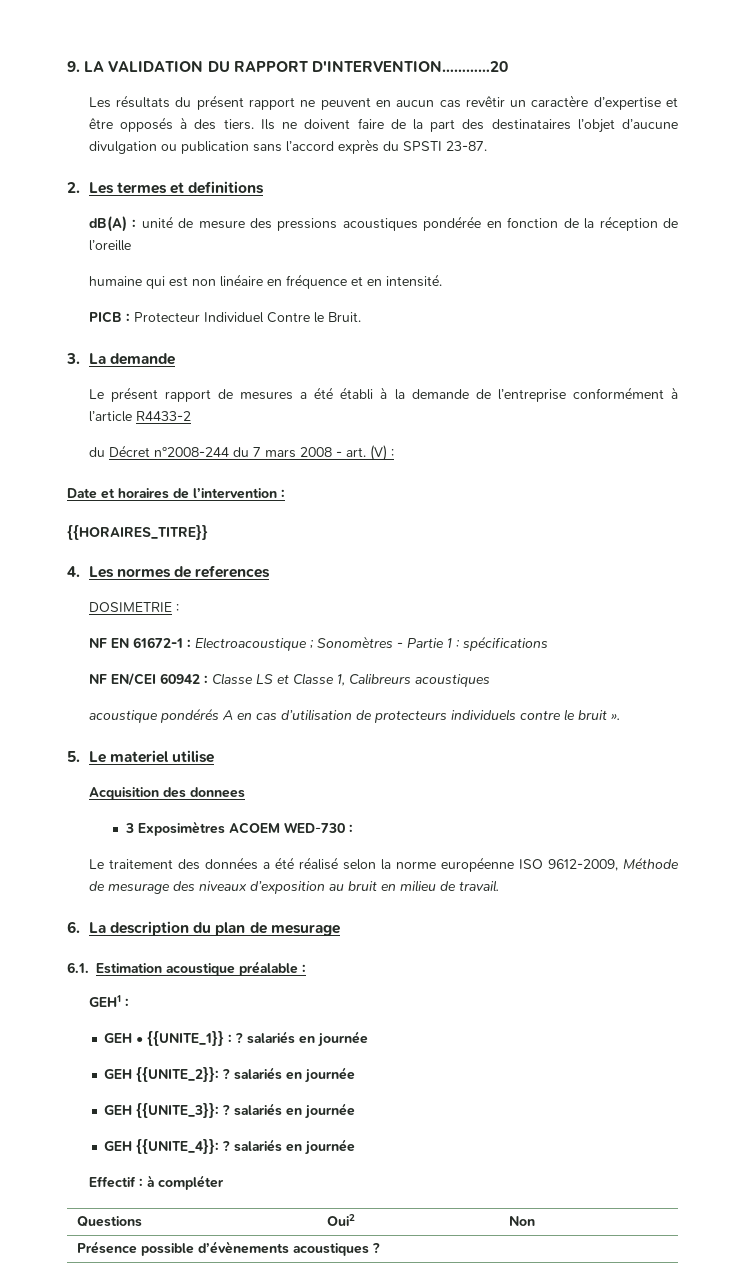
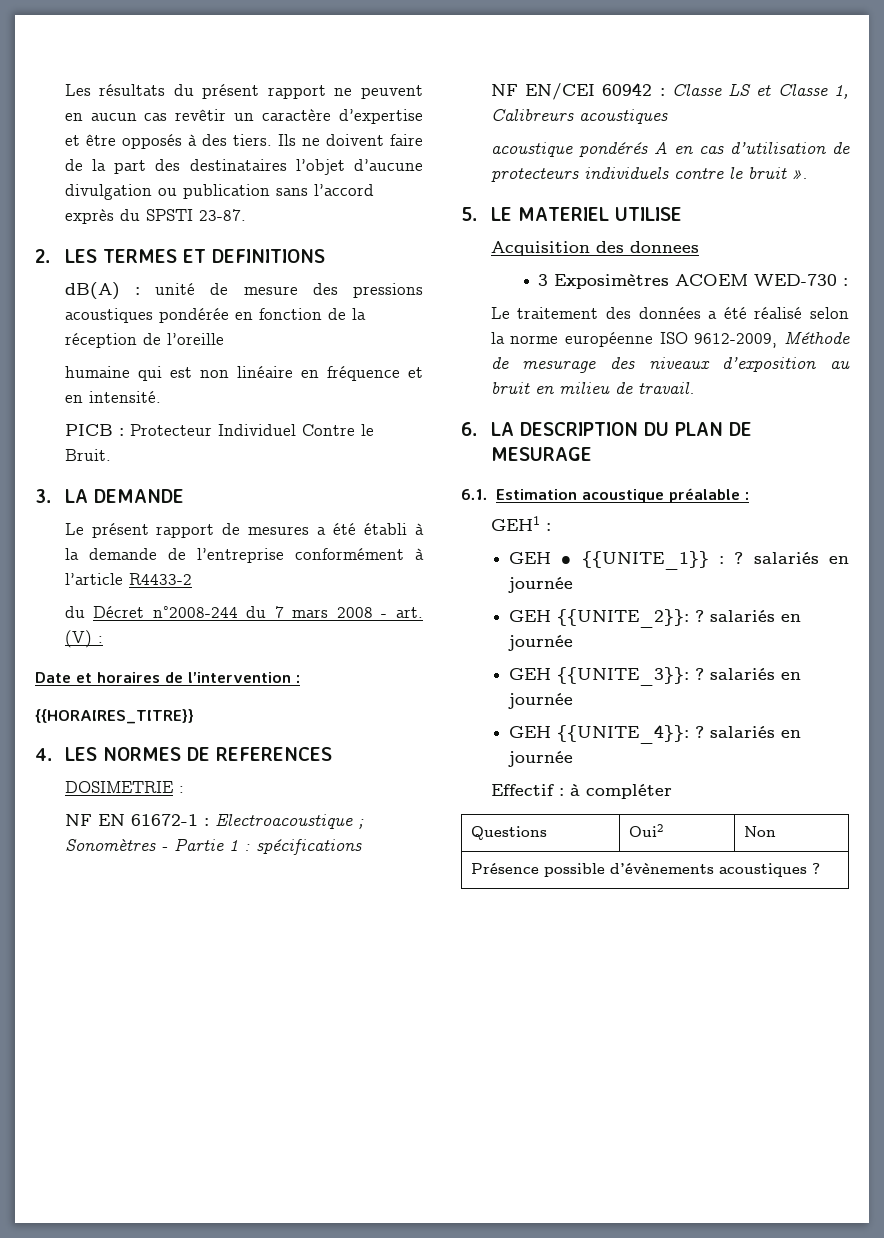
[67,61,508,72] 9. LA VALIDATION DU RAPPORT D'INTERVENTION…………20 // -> (64, 90) none
[88,181,265,194] Les termes et definitions -> [64,249,325,263] LES TERMES ET DEFINITIONS
[88,353,175,365] La demande -> [64,489,184,503] LA DEMANDE
[88,565,271,578] Les normes de references -> [64,747,332,761] LES NORMES DE REFERENCES
[88,750,215,763] Le materiel utilise -> [490,207,682,221] LE MATERIEL UTILISE
[88,921,340,936] La description du plan de mesurage -> [490,422,752,436] [490,447,592,461] LA DESCRIPTION DU PLAN DE MESURAGE

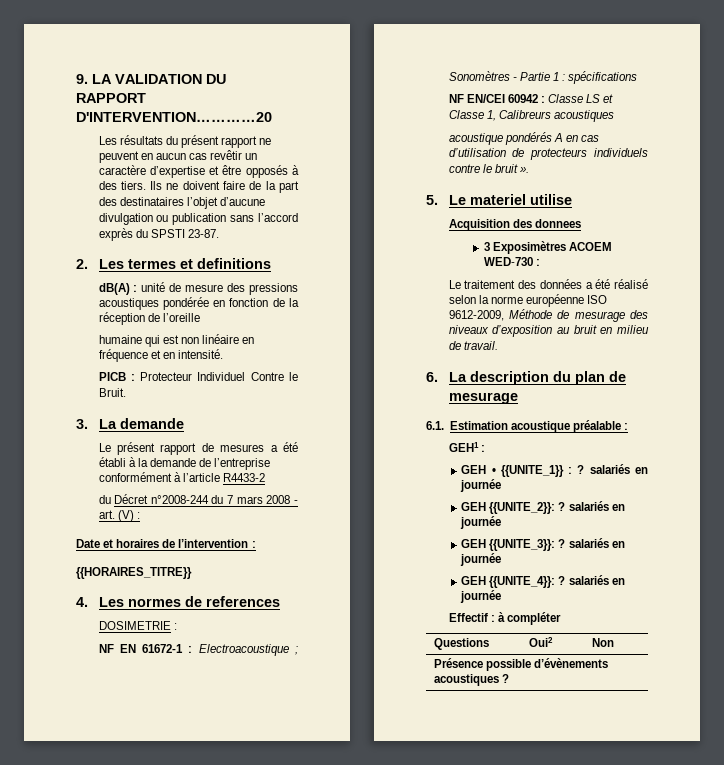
(64, 90) none -> [76,74,226,84] [76,93,146,103] [76,112,272,122] 9. LA VALIDATION DU RAPPORT D'INTERVENTION…………20 //
[64,249,325,263] LES TERMES ET DEFINITIONS -> [98,258,271,269] Les termes et definitions
[64,489,184,503] LA DEMANDE -> [98,418,184,429] La demande
[64,747,332,761] LES NORMES DE REFERENCES -> [98,596,280,607] Les normes de references
[490,207,682,221] LE MATERIEL UTILISE -> [448,194,572,205] Le materiel utilise
[490,422,752,436] [490,447,592,461] LA DESCRIPTION DU PLAN DE MESURAGE -> [448,371,626,385] [448,392,518,404] La description du plan de mesurage

